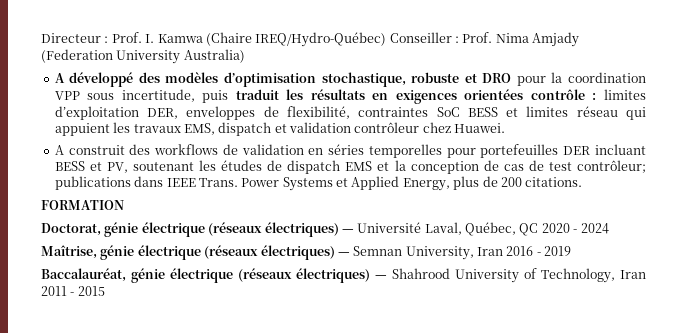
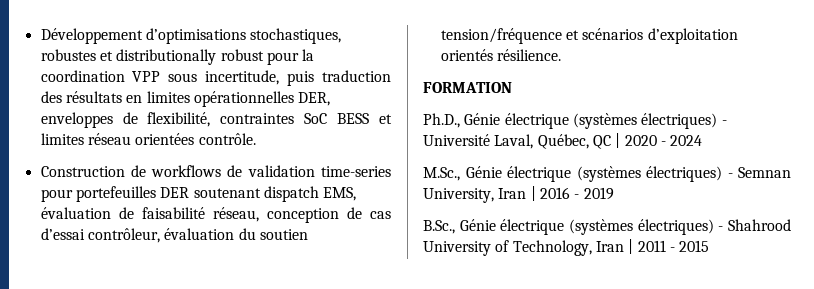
[41,32,580,47] [41,49,245,64] [54,72,512,87] Directeur : Prof. I. Kamwa (Chaire IREQ/Hydro-Québec) Conseiller : Prof. Nima Amjady (Federation University Australia) // A développé des modèles d’optimisation stochastique, robuste et DRO -> [40,28,342,44] [40,49,264,65] Développement d’optimisations stochastiques, robustes et distributionally robust
[235,89,646,104] [54,106,139,120] traduit les résultats en exigences orientées contrôle : limites d’exploitation -> [322,70,391,82] [40,91,294,107] traduction des résultats en limites opérationnelles
[626,107,646,120] [54,122,506,136] [54,144,646,158] [54,160,646,174] [54,176,583,191] [41,200,124,210] [41,222,354,237] qui appuient les travaux EMS, dispatch et validation contrôleur chez Huawei. // A construit des workflows de validation en séries temporelles pour portefeuilles DER incluant BESS et PV, soutenant les études de dispatch EMS et la conception de cas de test contrôleur; publications dans IEEE Trans. Power Systems et Applied Energy, plus de 200 citations. // FORMATION // Doctorat, génie électrique (réseaux électriques) — -> [135,133,256,145] [40,165,392,177] [40,186,357,202] [40,207,391,223] [40,228,308,243] [440,28,738,44] [440,49,561,61] [423,82,512,93] [423,113,727,129] orientées contrôle. // Construction de workflows de validation time-series pour portefeuilles DER soutenant dispatch EMS, évaluation de faisabilité réseau, conception de cas d’essai contrôleur, évaluation du soutien tension/fréquence et scénarios d’exploitation orientés résilience. // FORMATION // Ph.D., Génie électrique (systèmes électriques) -
(539, 229) none -> [615,133,621,148] |
[41,245,350,260] Maîtrise, génie électrique (réseaux électriques) — -> [423,166,733,182] M.Sc., Génie électrique (systèmes électriques) -
(503, 251) none -> [530,186,536,201] |
[41,268,387,283] Baccalauréat, génie électrique (réseaux électriques) — -> [423,219,724,235] B.Sc., Génie électrique (systèmes électriques) -
(646, 274) none -> [628,239,634,254] |

